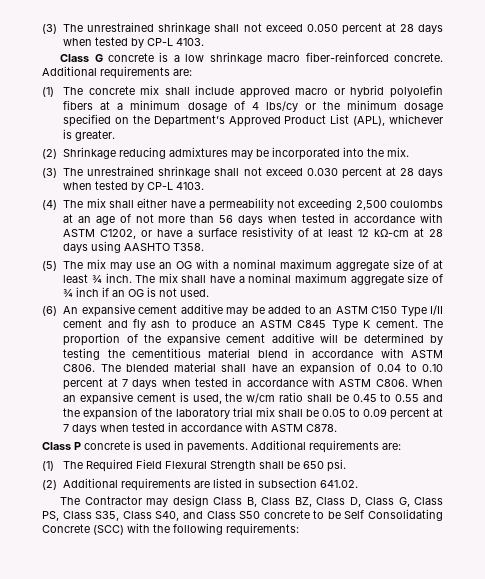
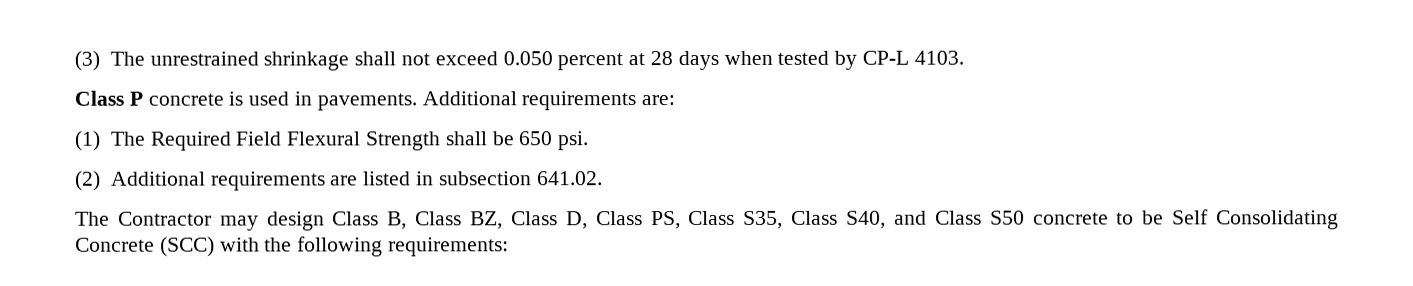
[60,52,443,64] [42,66,192,79] [42,85,444,98] [63,100,444,112] [63,114,443,127] [63,129,116,141] [42,147,410,160] [42,166,443,179] [63,181,205,192] [42,198,443,211] [63,213,444,225] [63,227,444,239] [63,241,205,253] [42,259,443,271] [63,273,443,285] [63,287,210,297] [42,304,443,317] [63,319,443,331] [63,333,444,346] [63,348,443,360] [63,362,444,375] [63,377,443,390] [63,392,444,405] [63,407,444,420] [63,422,338,434] // Class G concrete is a low shrinkage macro fiber-reinforced concrete. Additional requirements are: // (1) The concrete mix shall include approved macro or hybrid polyolefin fibers at a minimum dosage of 4 lbs/cy or the minimum dosage specified on the Department’s Approved Product List (APL), whichever is greater. // (2) Shrinkage reducing admixtures may be incorporated into the mix. // (3) The unrestrained shrinkage shall not exceed 0.030 percent at 28 days when tested by CP-L 4103. // (4) The mix shall either have a permeability not exceeding 2,500 coulombs at an age of not more than 56 days when tested in accordance with ASTM C1202, or have a surface resistivity of at least 12 kΩ-cm at 28 days using AASHTO T358. // (5) The mix may use an OG with a nominal maximum aggregate size of at least ¾ inch. The mix shall have a nominal maximum aggregate size of ¾ inch if an OG is not used. // (6) An expansive cement additive may be added to an ASTM C150 Type I/II cement and fly ash to produce an ASTM C845 Type K cement. The proportion of the expansive cement additive will be determined by testing the cementitious material blend in accordance with ASTM C806. The blended material shall have an expansion of 0.04 to 0.10 percent at 7 days when tested in accordance with ASTM C806. When an expansive cement is used, the w/cm ratio shall be 0.45 to 0.55 and the expansion of the laboratory trial mix shall be 0.05 to 0.09 percent at 7 days when tested in accordance with ASTM C878. -> (964, 57) none
[398,497,444,507] G, Class -> (643, 218) none

